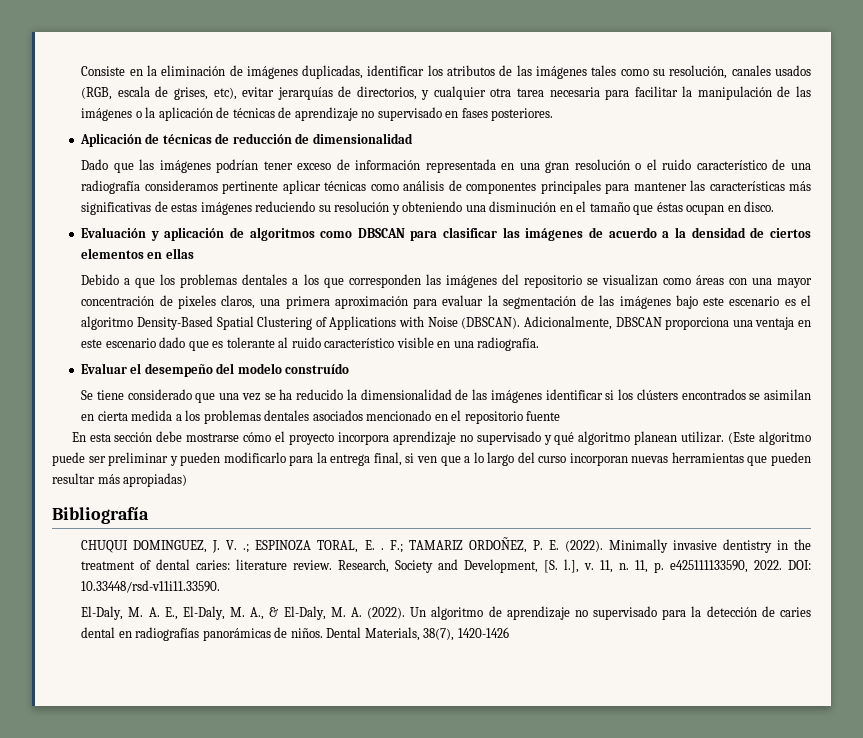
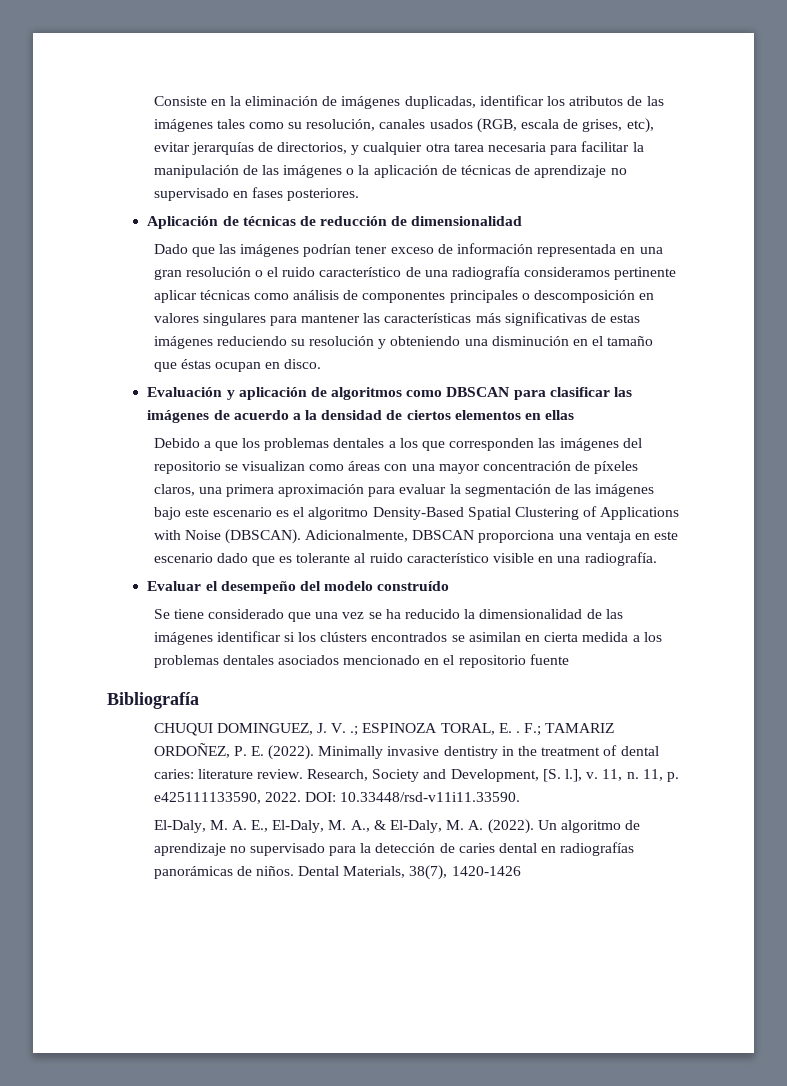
(601, 187) none -> [521,290,655,303] [153,313,266,326] o descomposición en valores singulares
[177,295,216,309] pixeles -> [594,461,639,474] píxeles
[71,431,812,445] [52,452,811,466] [52,473,188,487] // En esta sección debe mostrarse cómo el proyecto incorpora aprendizaje no supervisado y qué algoritmo planean utilizar. (Este algoritmo puede ser preliminar y pueden modificarlo para la entrega final, si ven que a lo largo del curso incorporan nuevas herramientas que pueden resultar más apropiadas) -> (569, 659) none

